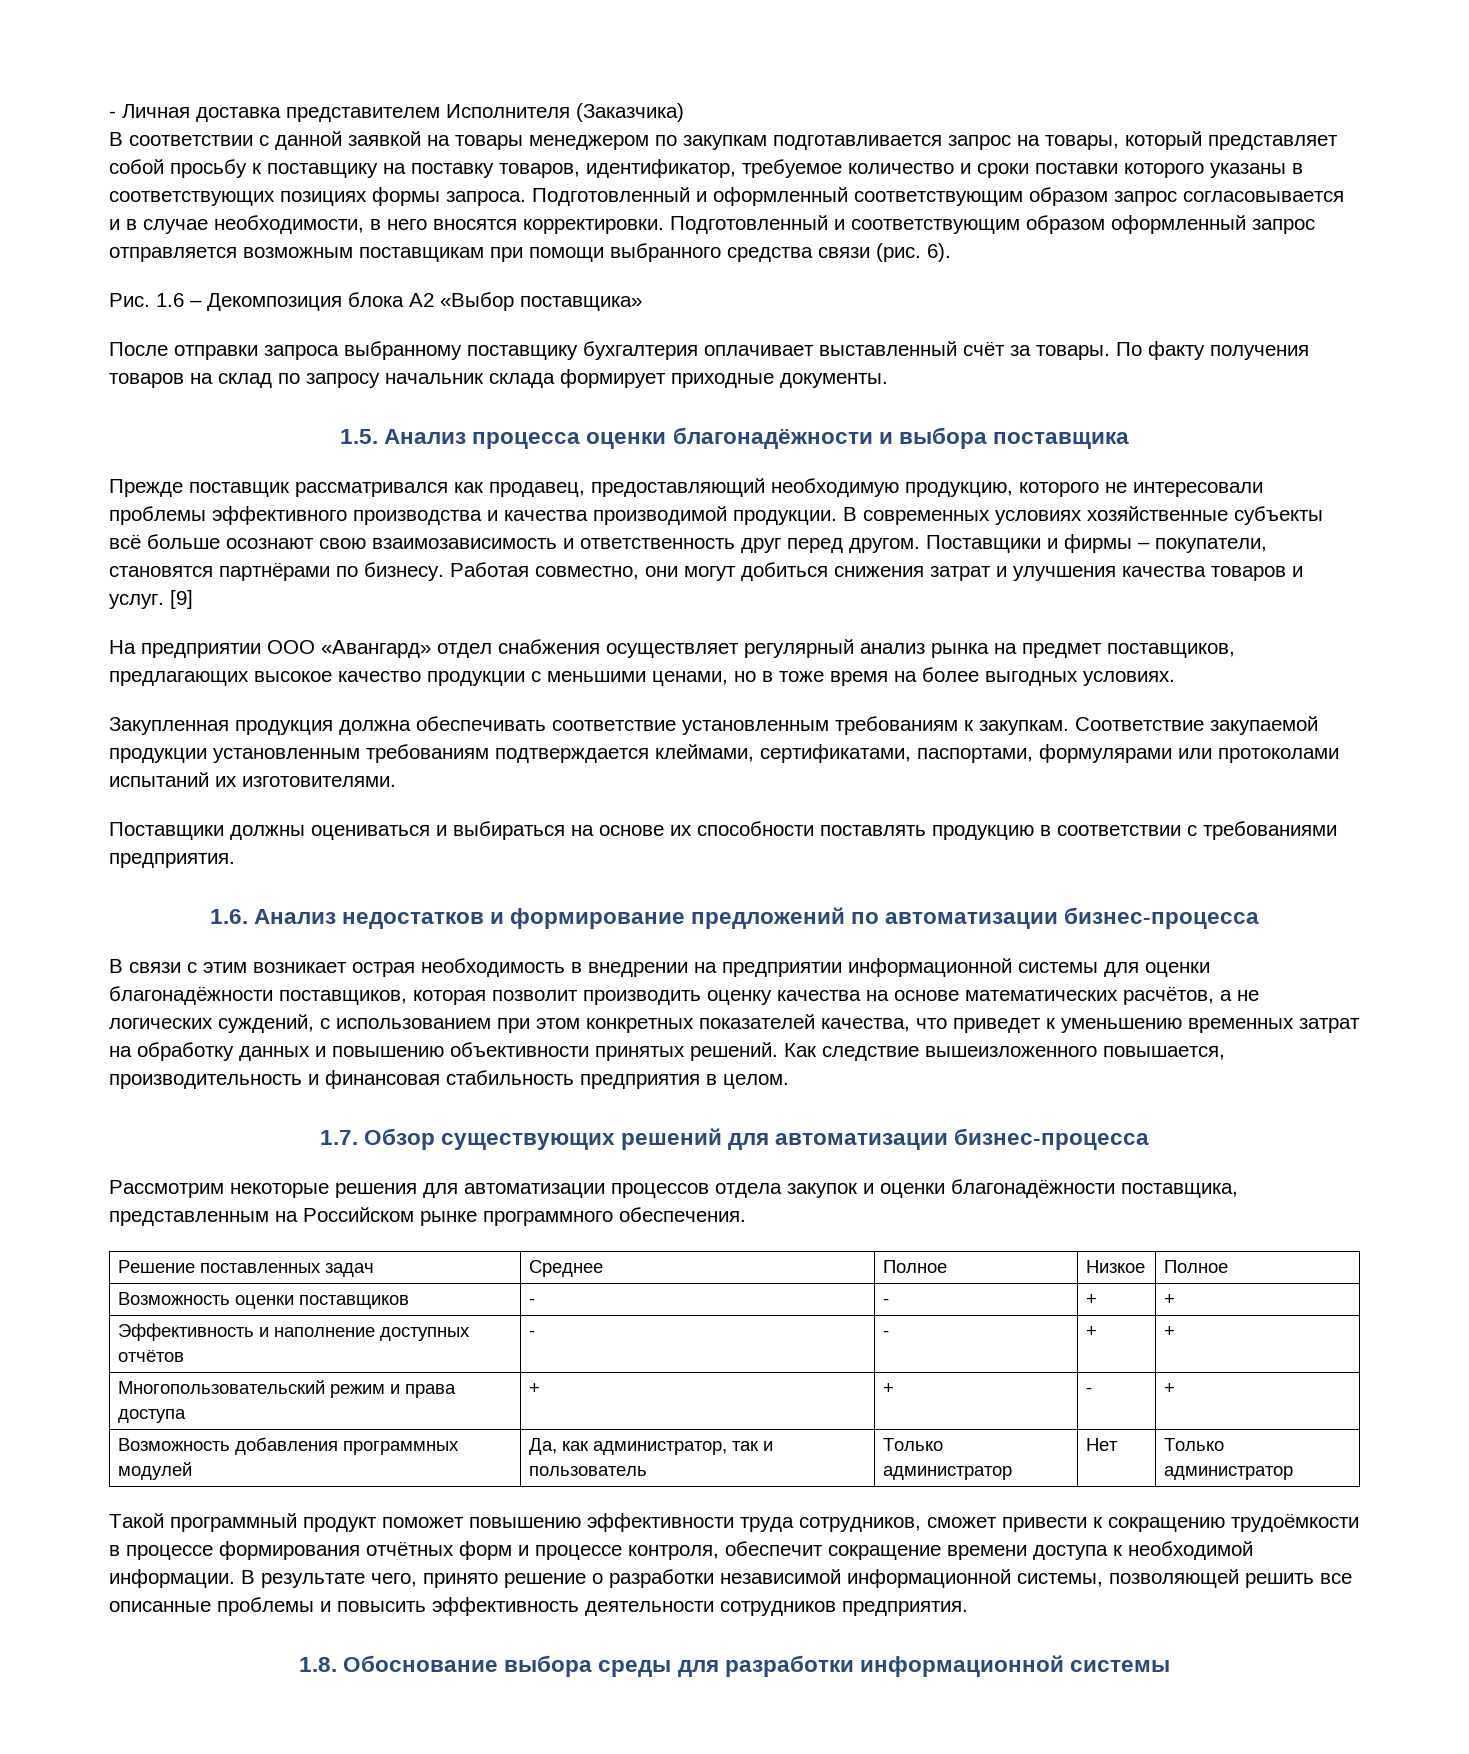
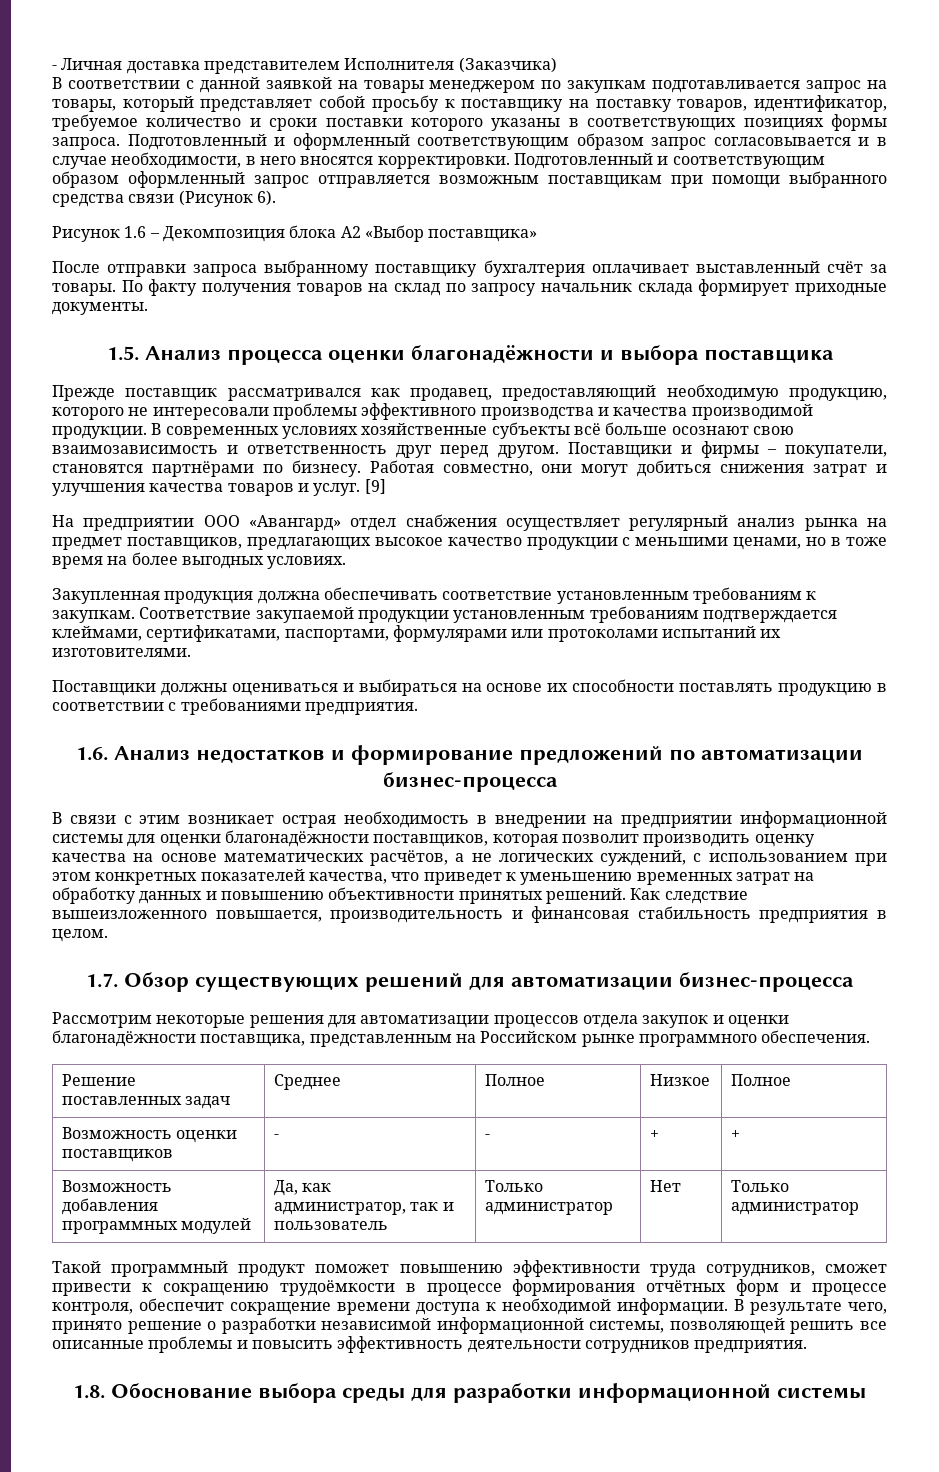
[876,243,921,262] (рис. -> [178,190,253,207] (Рисунок
[109,293,150,307] Рис. -> [52,226,120,242] Рисунок
[117,1323,470,1341] [117,1349,184,1362] [528,1330,535,1337] [882,1330,889,1337] [1085,1326,1097,1337] [1163,1326,1175,1337] [117,1380,456,1398] [117,1409,186,1423] [528,1383,540,1394] [882,1383,894,1394] [1085,1387,1092,1394] [1163,1383,1175,1394] // Эффективность и наполнение доступных отчётов | - | - | + | + // Многопользовательский режим и права доступа | + | + | - | + -> (740, 1134) none

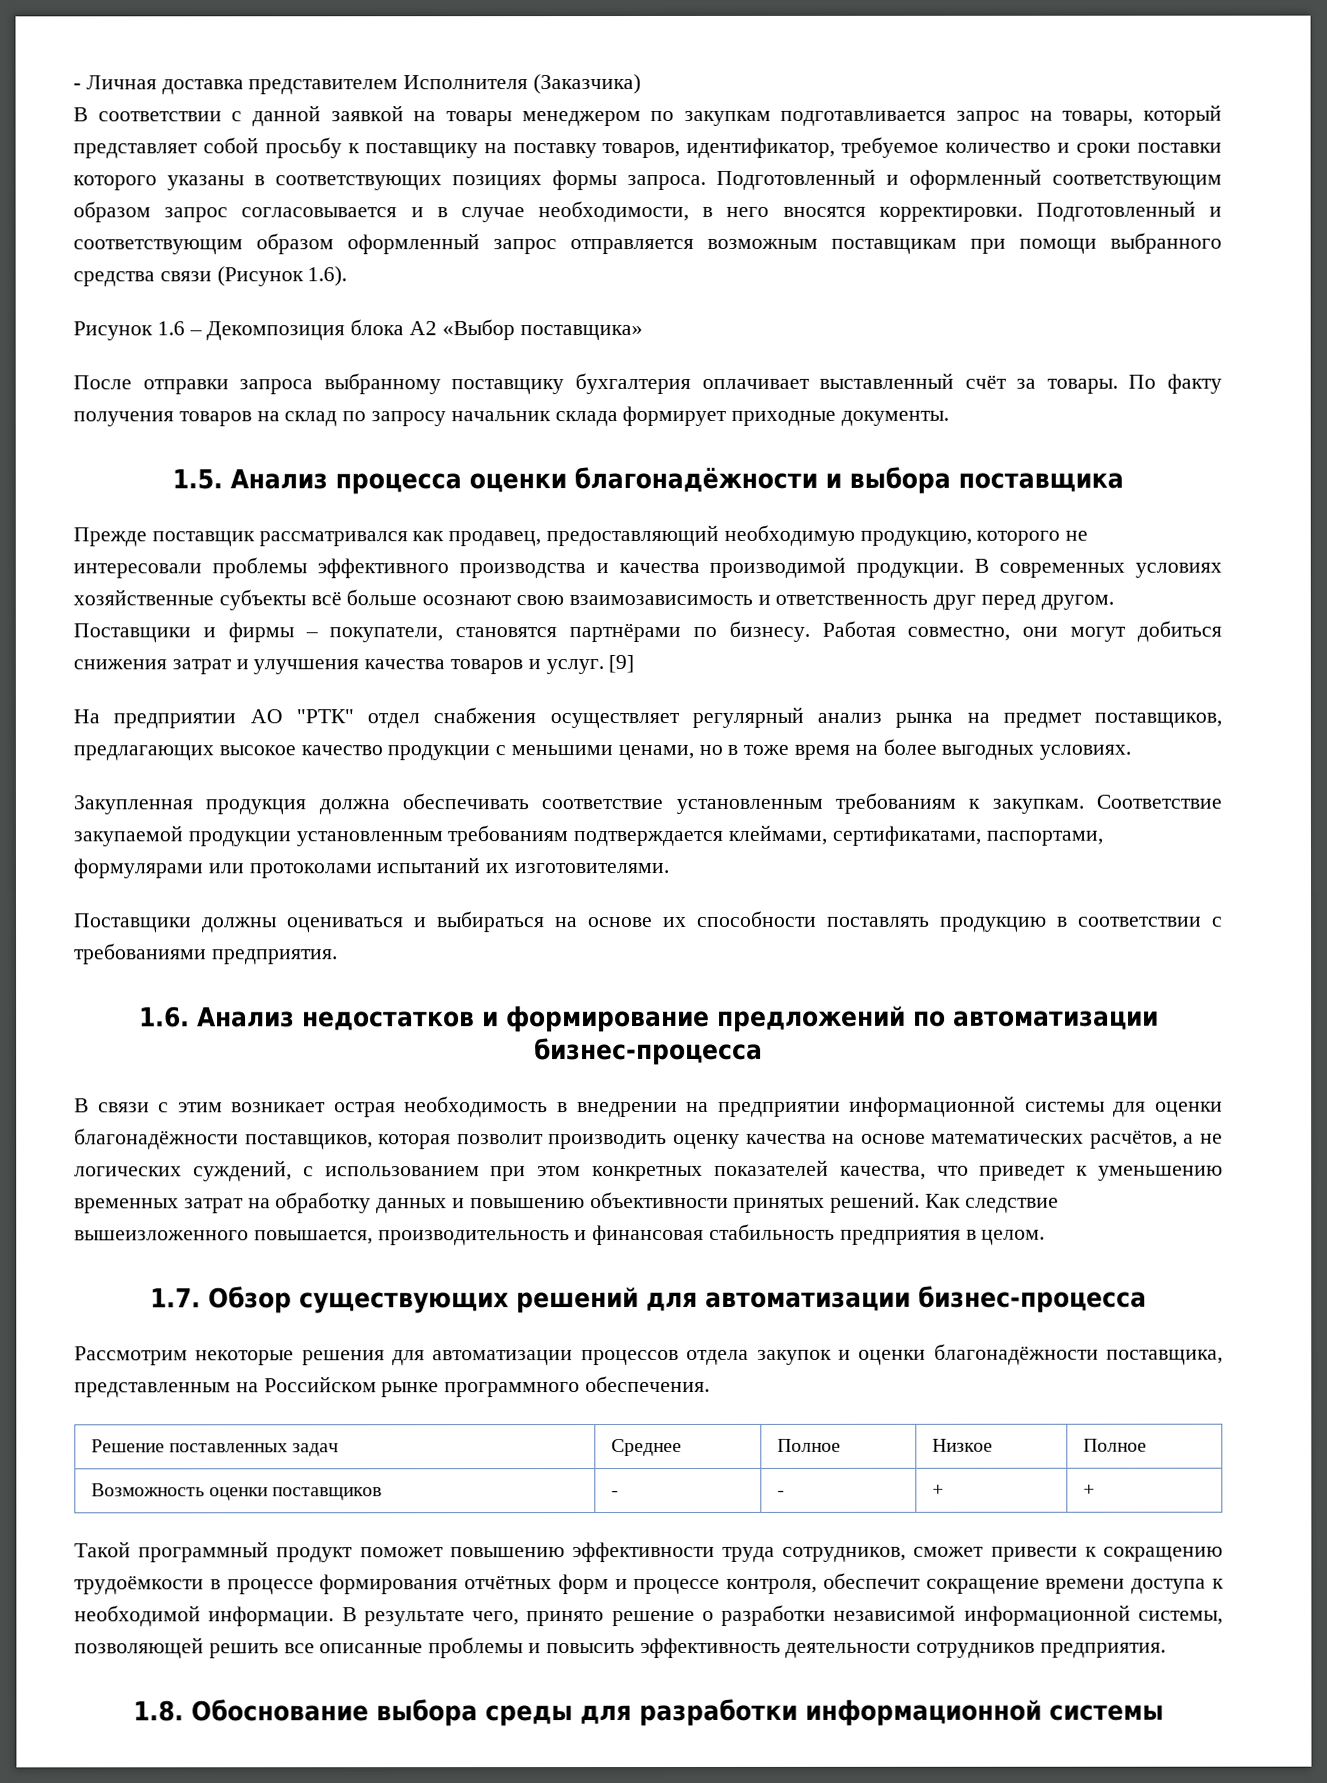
[256,190,276,206] 6). -> [307,266,348,287] 1.6).
[203,515,341,531] ООО «Авангард» -> [249,709,354,724] АО "РТК"
[61,1180,172,1192] [61,1198,158,1215] [61,1218,252,1234] [273,1180,332,1196] [273,1202,454,1215] [273,1221,388,1230] [484,1180,543,1192] [484,1202,613,1215] [649,1180,681,1192] [730,1180,789,1192] [730,1202,859,1215] // Возможность добавления программных модулей | Да, как администратор, так и пользователь | Только администратор | Нет | Только администратор -> (1095, 1489) none

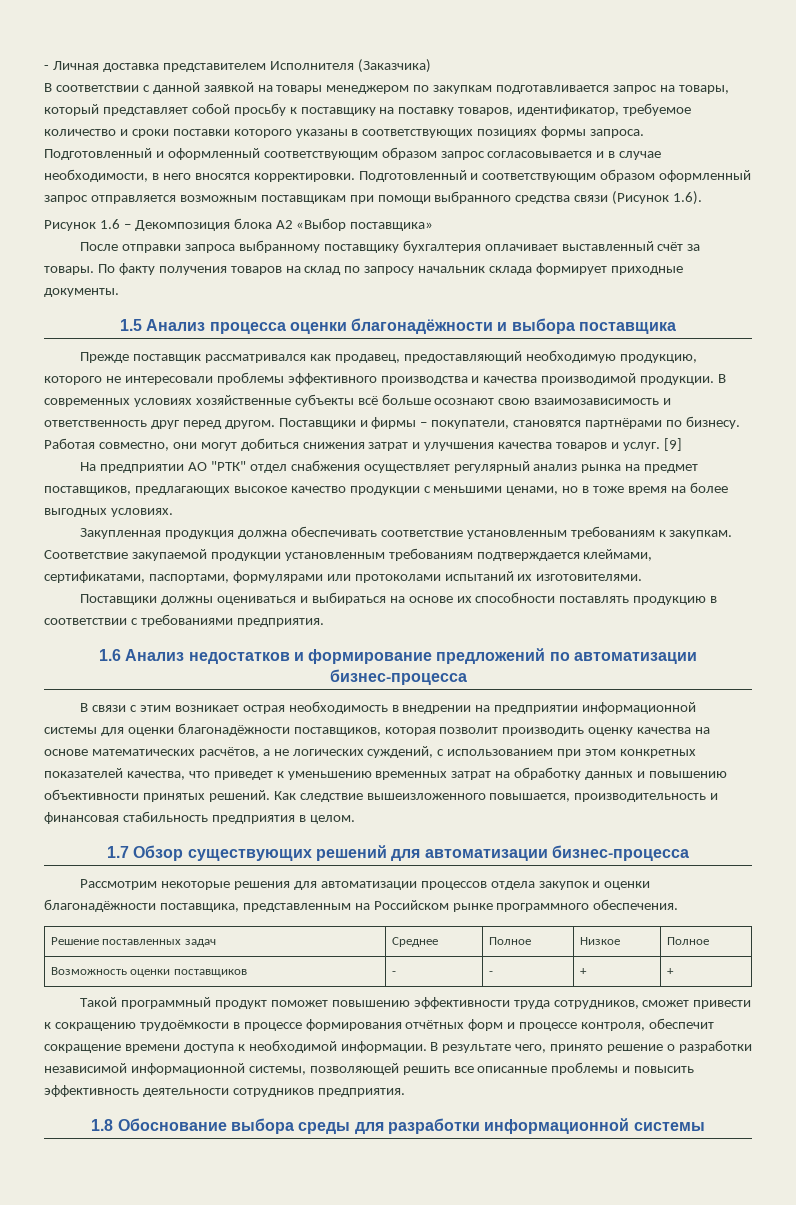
[171,469,223,490] 1.5. -> [119,319,142,331] 1.5
[138,1006,190,1028] 1.6. -> [98,649,121,661] 1.6
[150,1288,201,1308] 1.7. -> [107,846,130,858] 1.7
[133,1700,184,1722] 1.8. -> [91,1119,114,1131] 1.8

